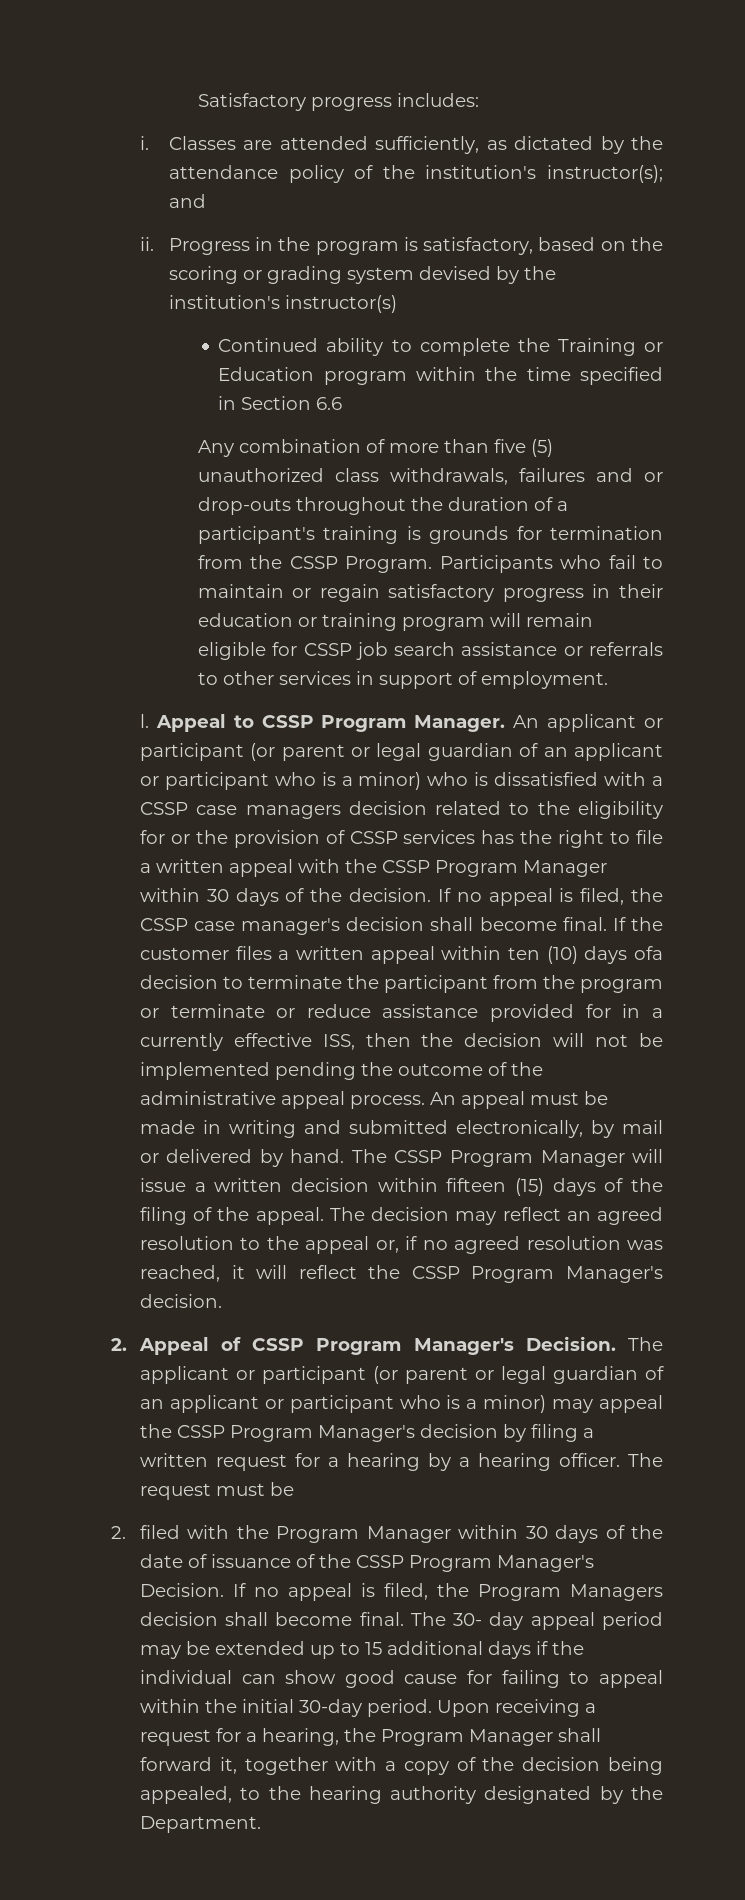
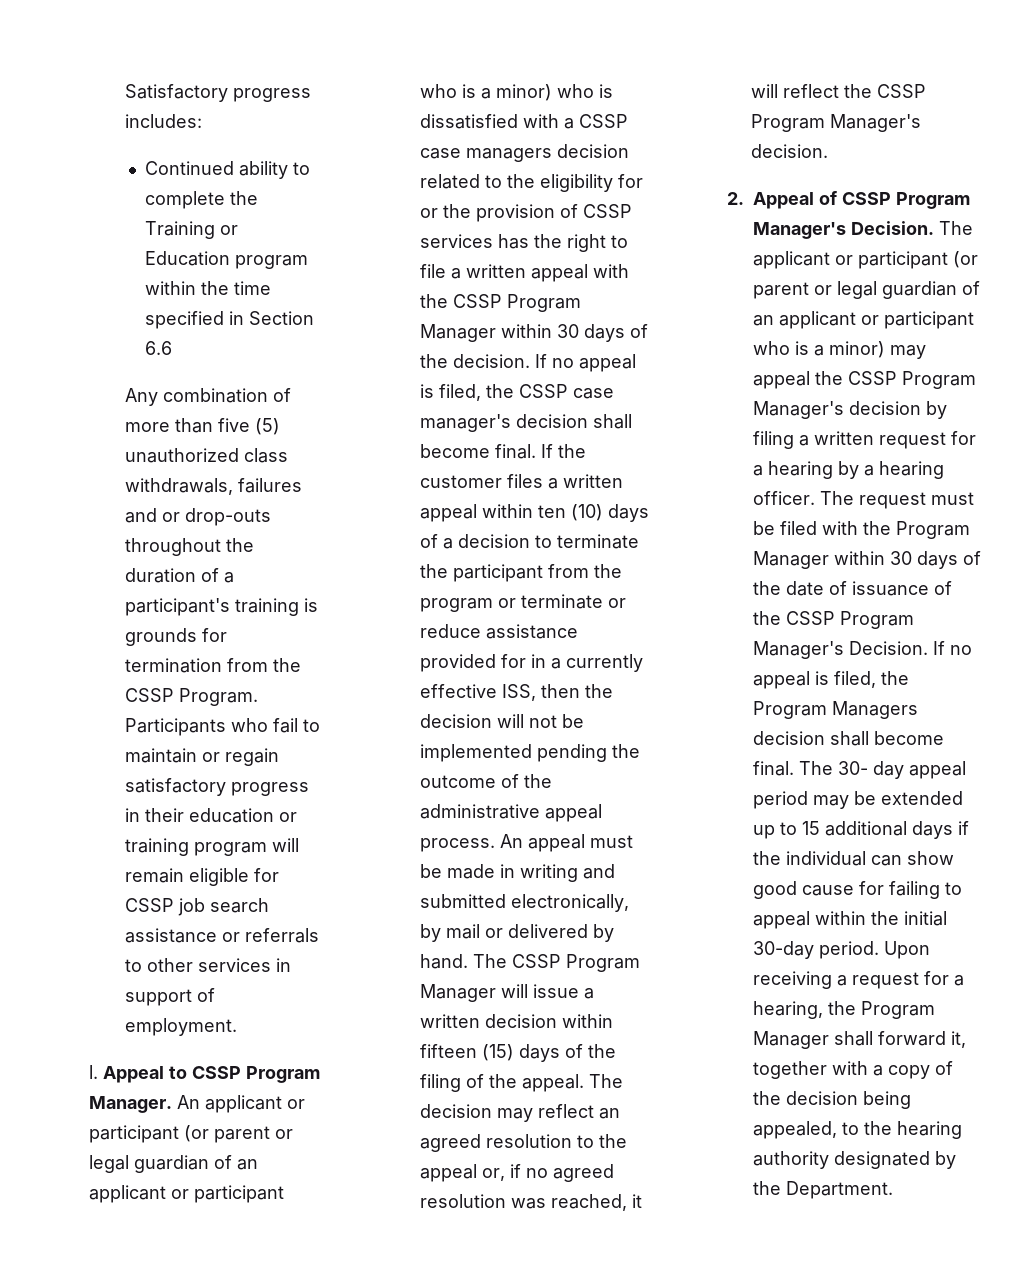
[139,136,663,154] [168,165,663,183] [168,194,206,208] [139,237,663,255] [168,266,556,284] [168,295,397,313] // i. Classes are attended sufficiently, as dictated by the attendance policy of the institution's instructor(s); and // ii. Progress in the program is satisfactory, based on the scoring or grading system devised by the institution's instructor(s) -> (202, 121) none
[634,946,663,960] ofa -> [419,534,453,549] of a
[110,1526,126,1539] // 2. -> (775, 528) none

